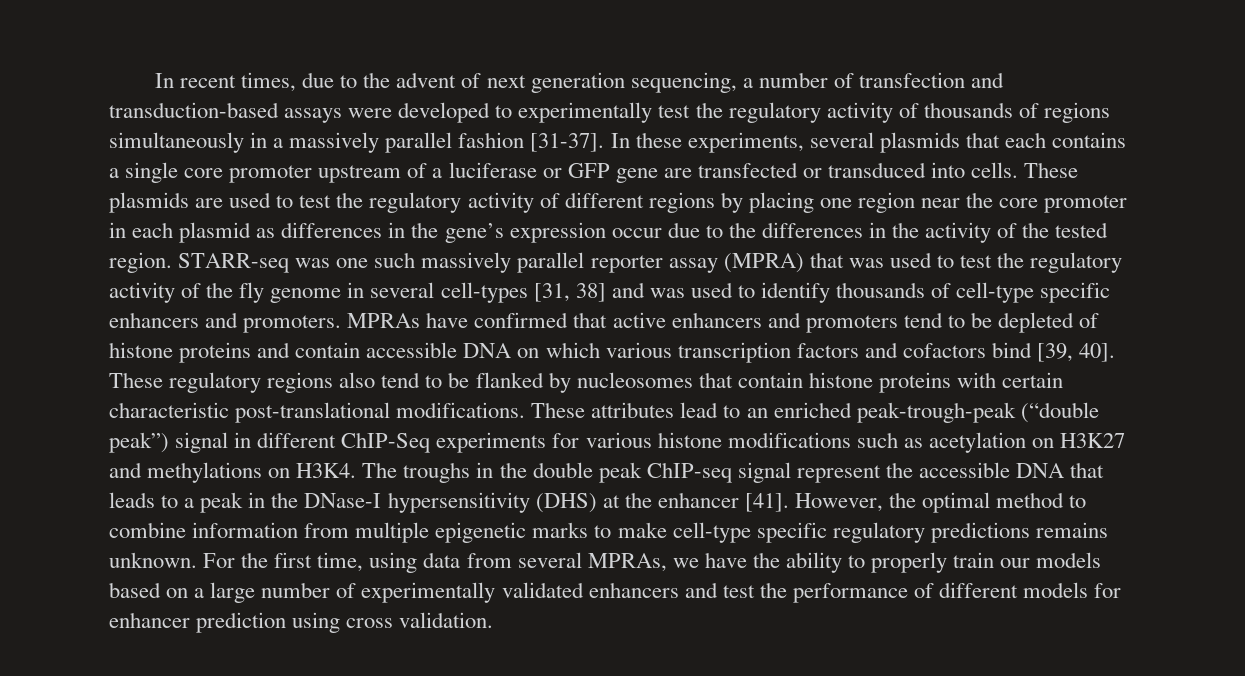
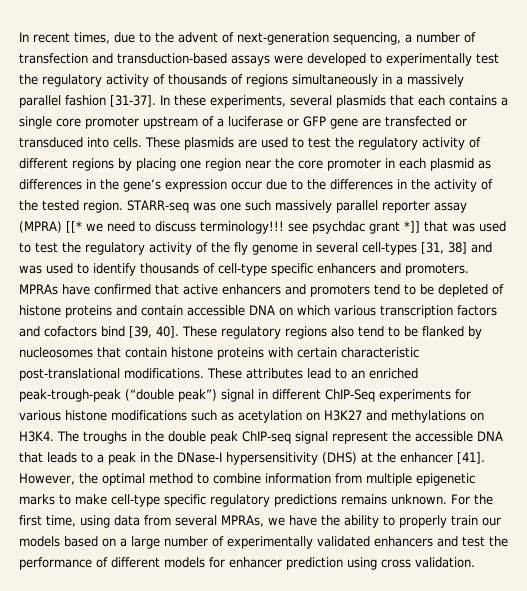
[486,72,625,93] next generation -> [237,32,329,45] next-generation
(804, 263) none -> [66,221,420,234] [[* we need to discuss terminology!!! see psychdac grant *]]

